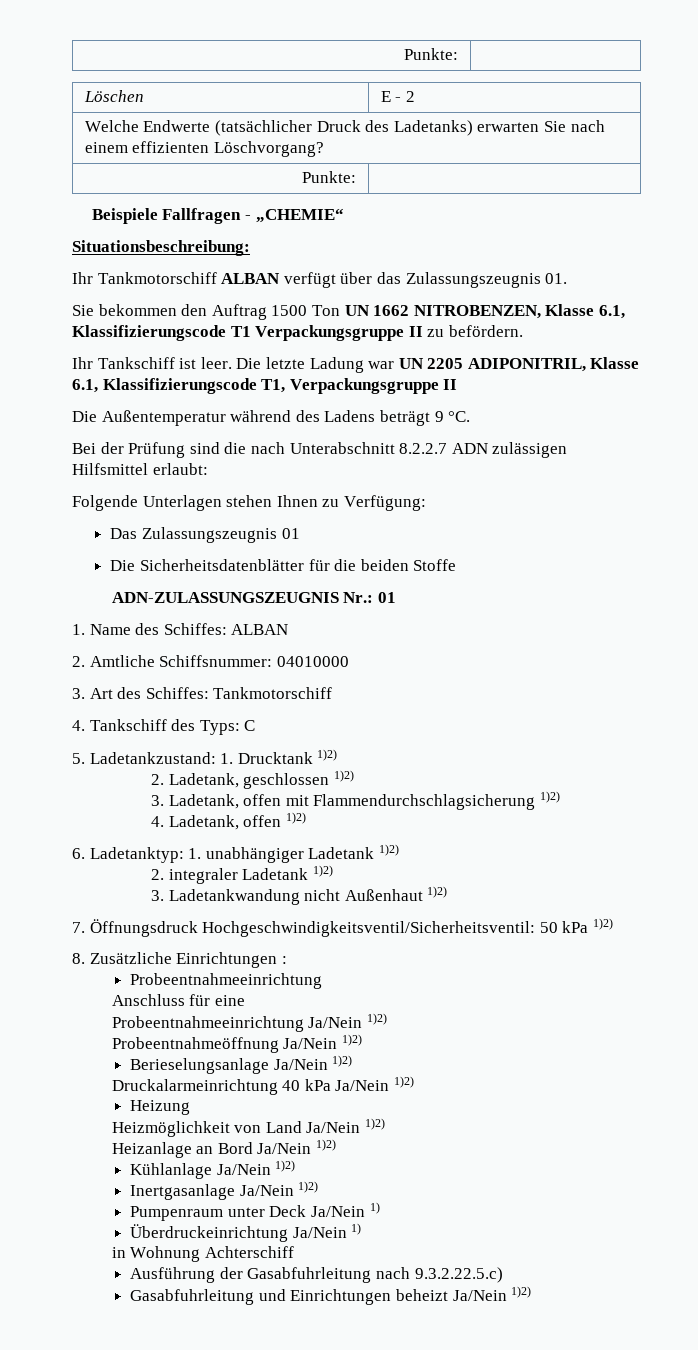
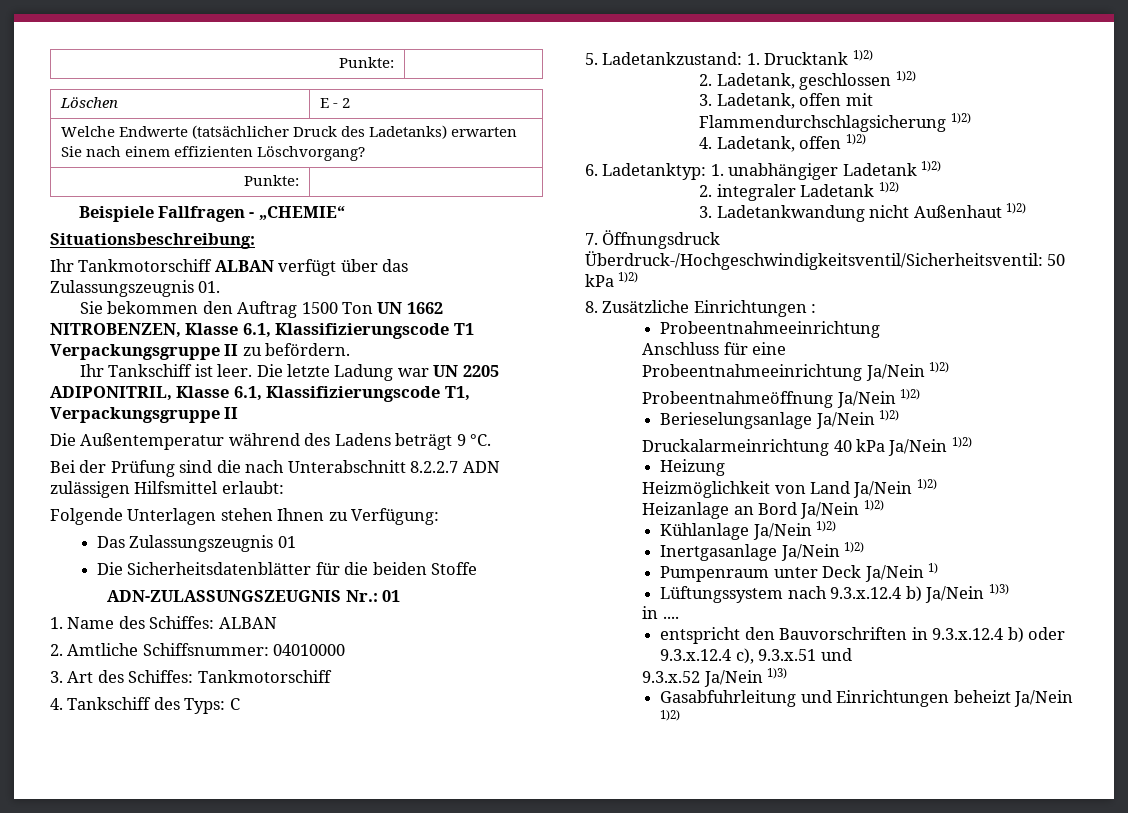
[202,921,536,937] Hochgeschwindigkeitsventil/Sicherheitsventil: -> [585,251,1043,270] Überdruck-/Hochgeschwindigkeitsventil/Sicherheitsventil:
[130,1223,362,1242] [111,1246,294,1262] [130,1267,503,1283] Überdruckeinrichtung Ja/Nein 1) // in Wohnung Achterschiff // Ausführung der Gasabfuhrleitung nach 9.3.2.22.5.c) -> [660,584,1009,603] [642,606,679,619] [660,627,1066,644] [660,648,852,664] [642,668,788,687] Lüftungssystem nach 9.3.x.12.4 b) Ja/Nein 1)3) // in .... // entspricht den Bauvorschriften in 9.3.x.12.4 b) oder 9.3.x.12.4 c), 9.3.x.51 und // 9.3.x.52 Ja/Nein 1)3)

